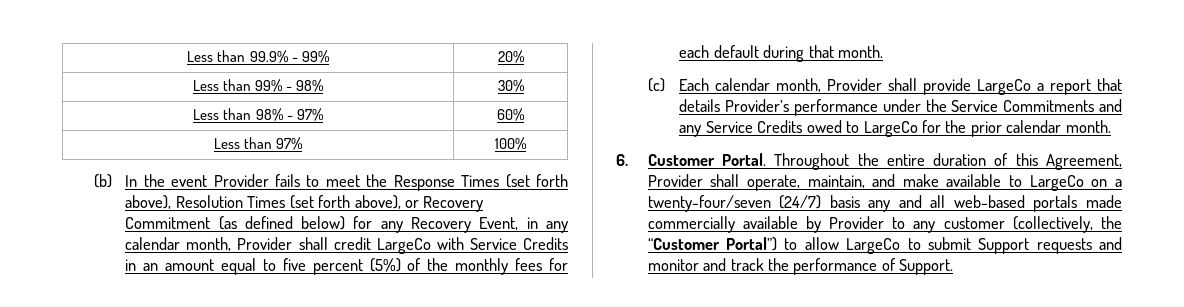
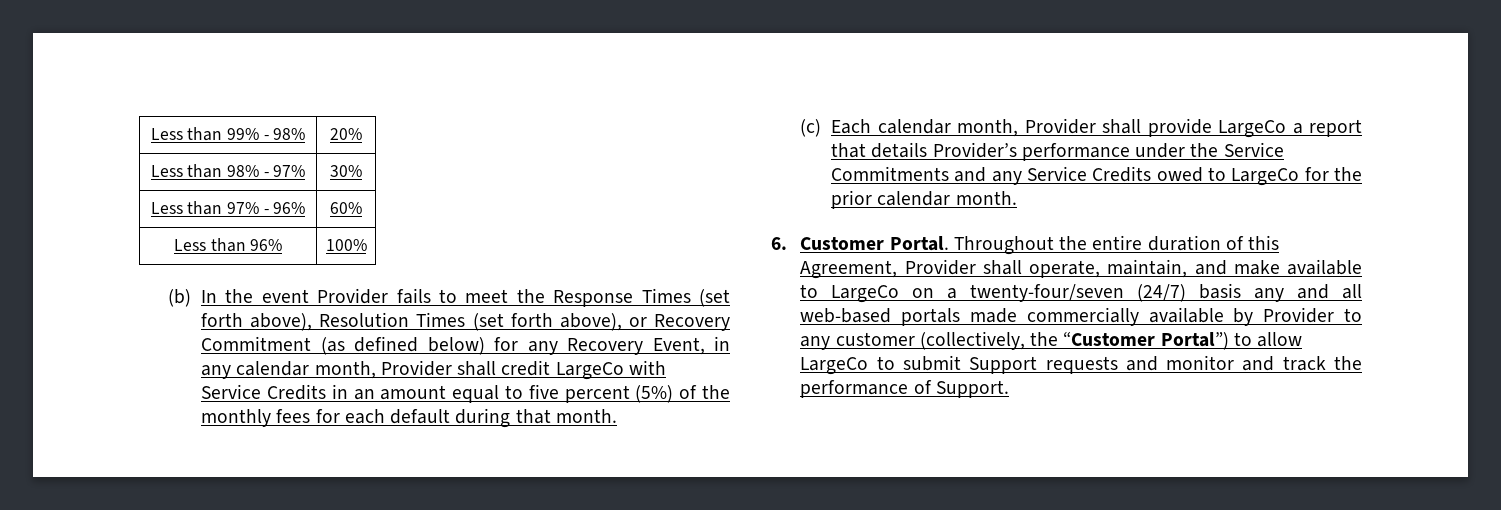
[187,50,329,63] [497,50,524,63] [192,79,251,91] Less than 99.9% - 99% | 20% // Less than -> [150,127,223,141] Less than
[497,79,524,92] 30% -> [330,128,362,140] 20%
(323, 114) none -> [330,165,362,177] [150,201,306,215] | 30% // Less than 97% - 96%
[276,137,303,150] 97% -> [250,239,283,251] 96%

